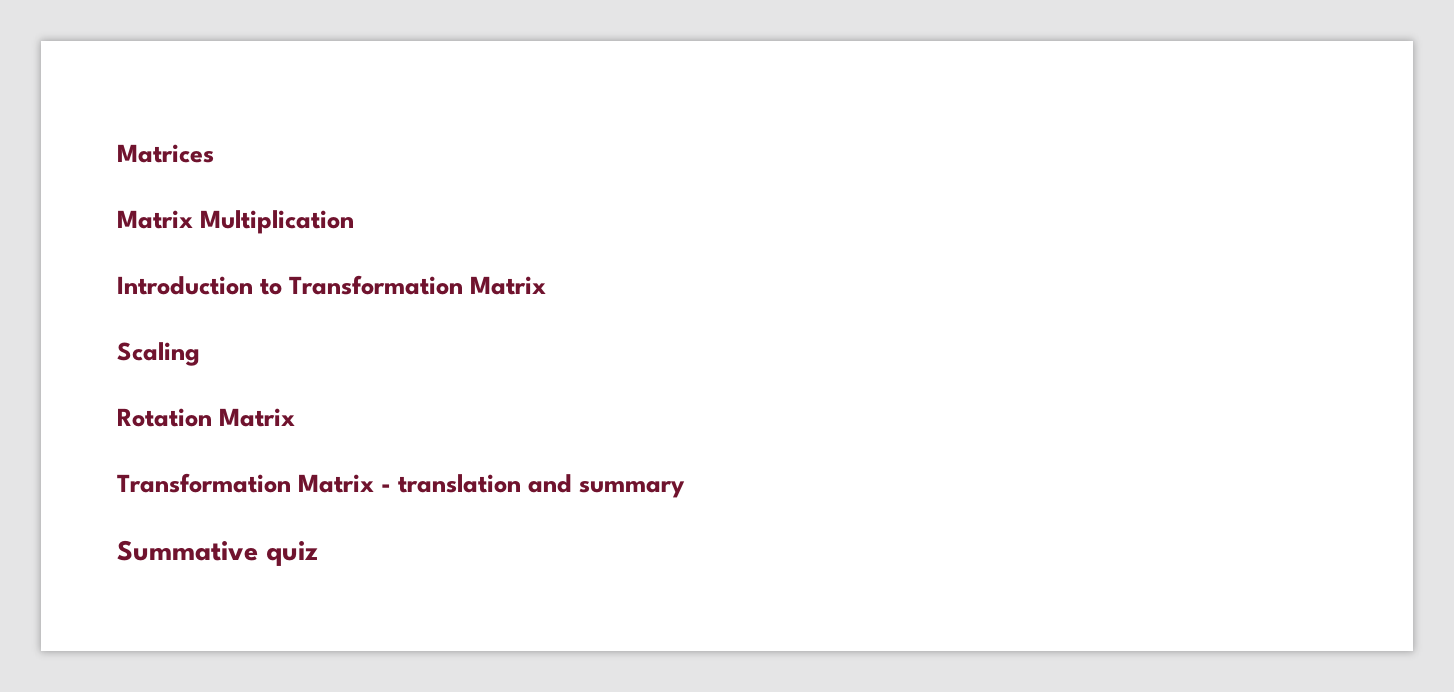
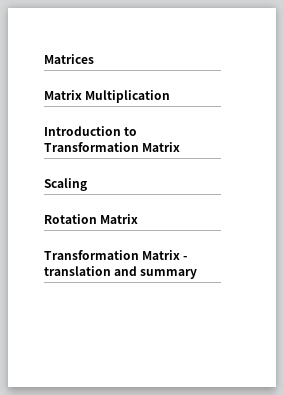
[117,540,318,566] // Summative quiz -> (198, 274) none

